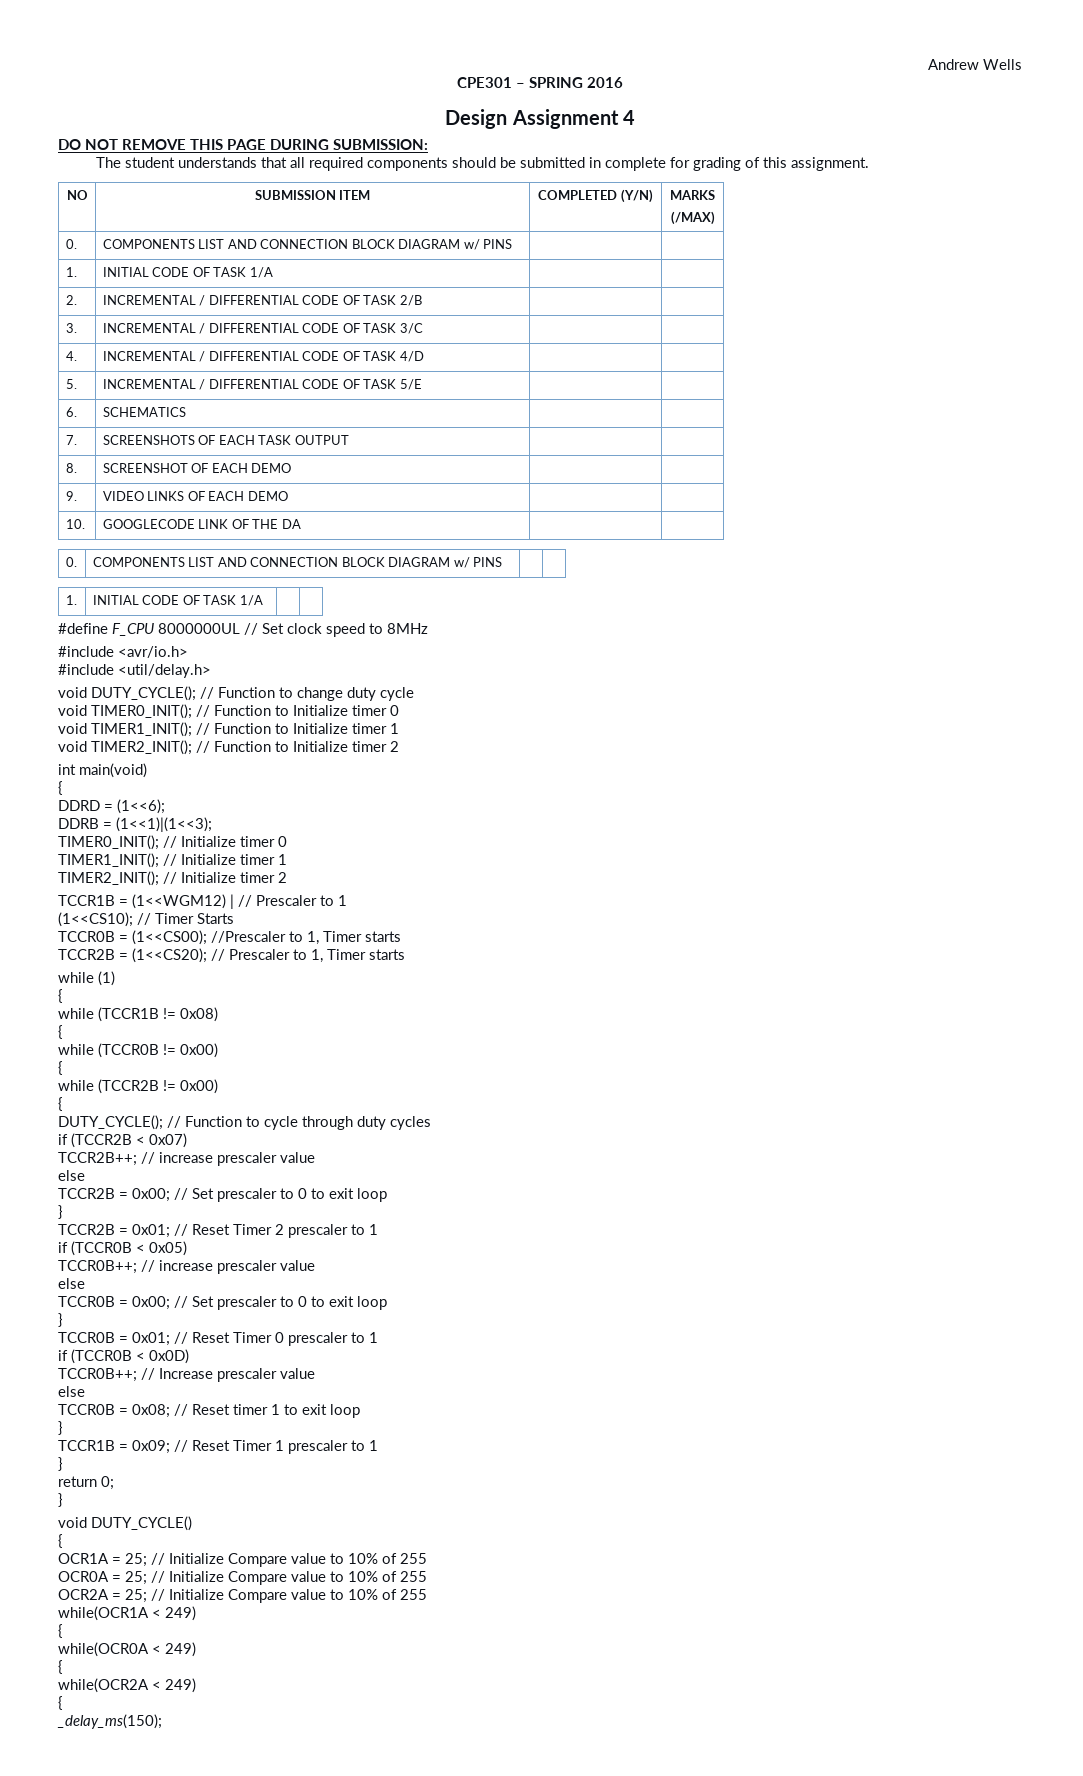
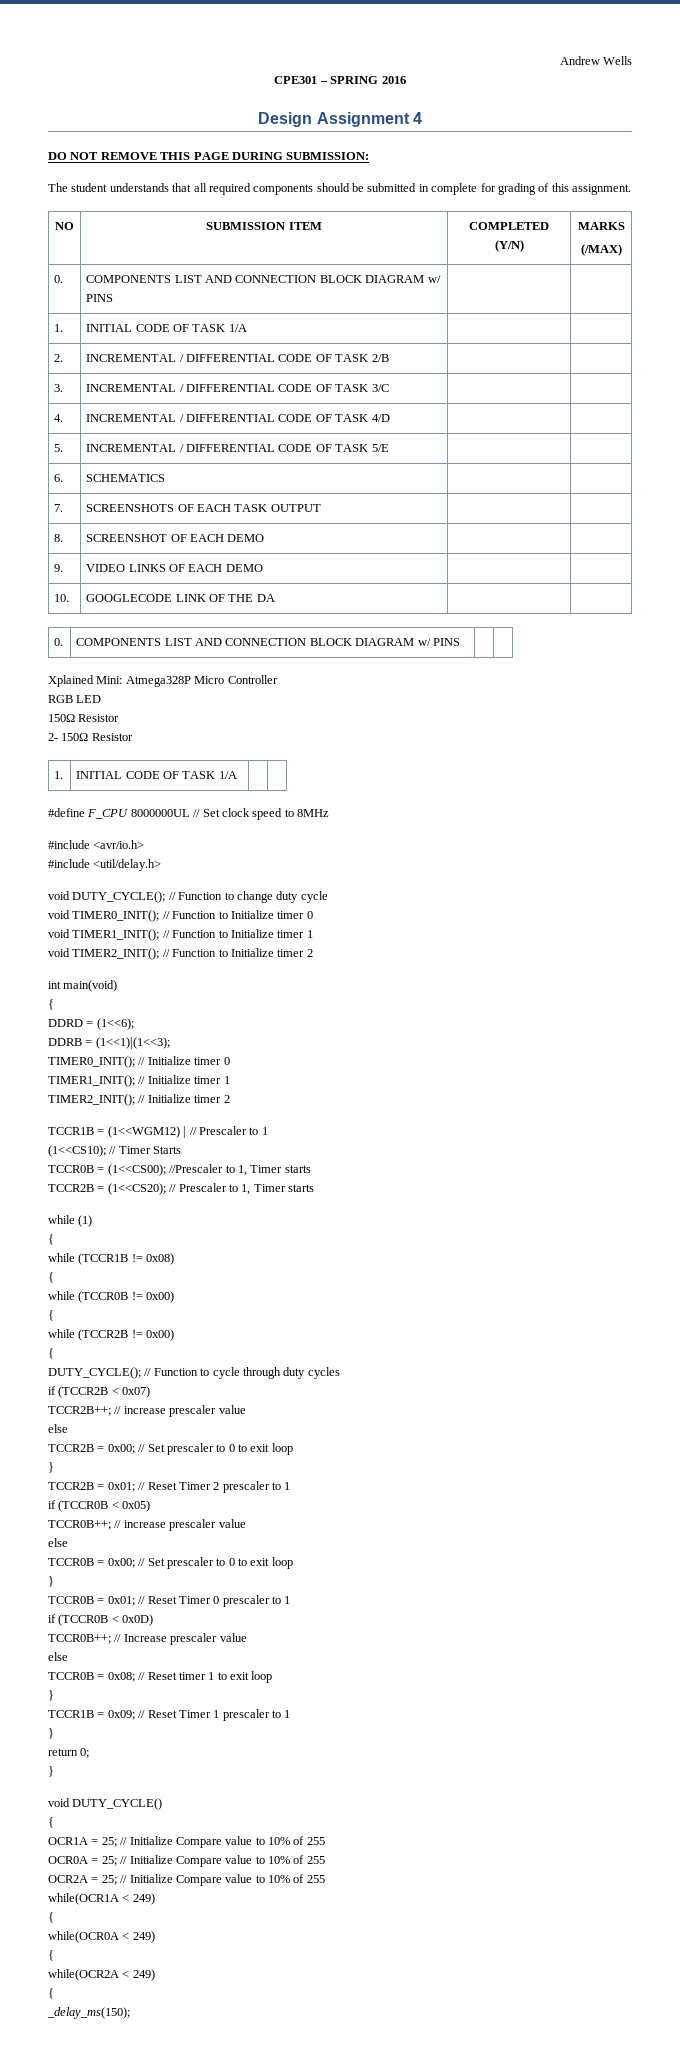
(503, 562) none -> [48,675,278,687] [48,695,102,703] [48,714,120,722] [48,733,133,741] // Xplained Mini: Atmega328P Micro Controller // RGB LED // 150Ω Resistor // 2- 150Ω Resistor

